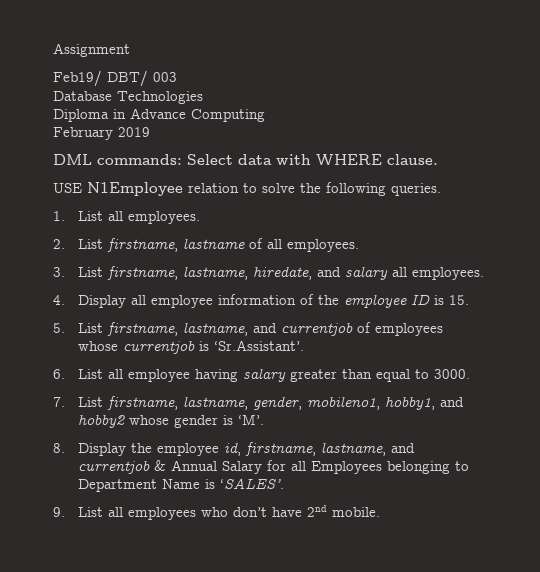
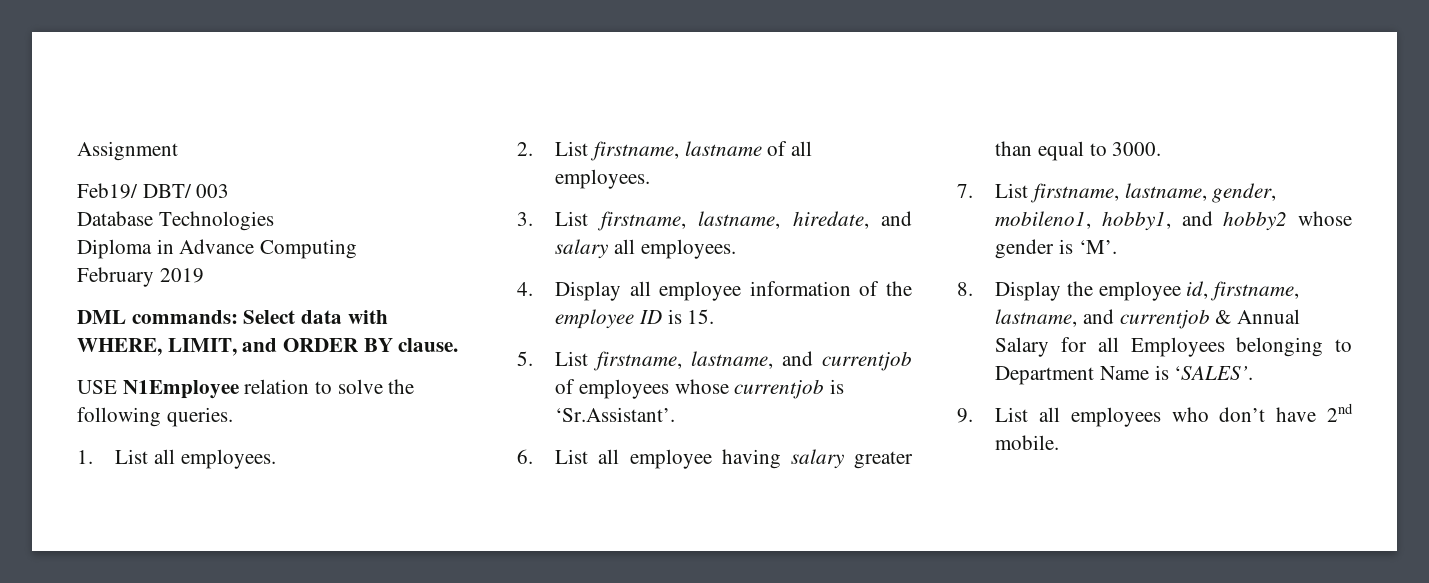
[316,154,382,166] WHERE -> [77,338,393,356] WHERE, LIMIT, and ORDER BY

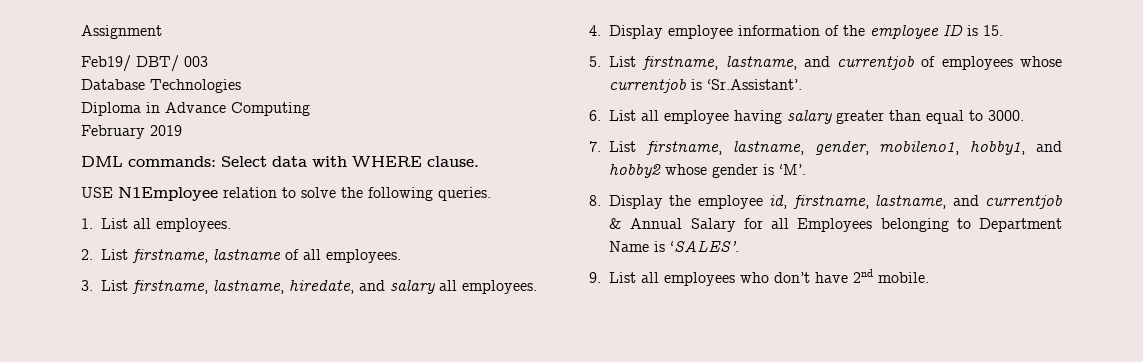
[77,338,393,356] WHERE, LIMIT, and ORDER BY -> [352,156,422,167] WHERE
[629,281,651,296] all -> (663, 32) none

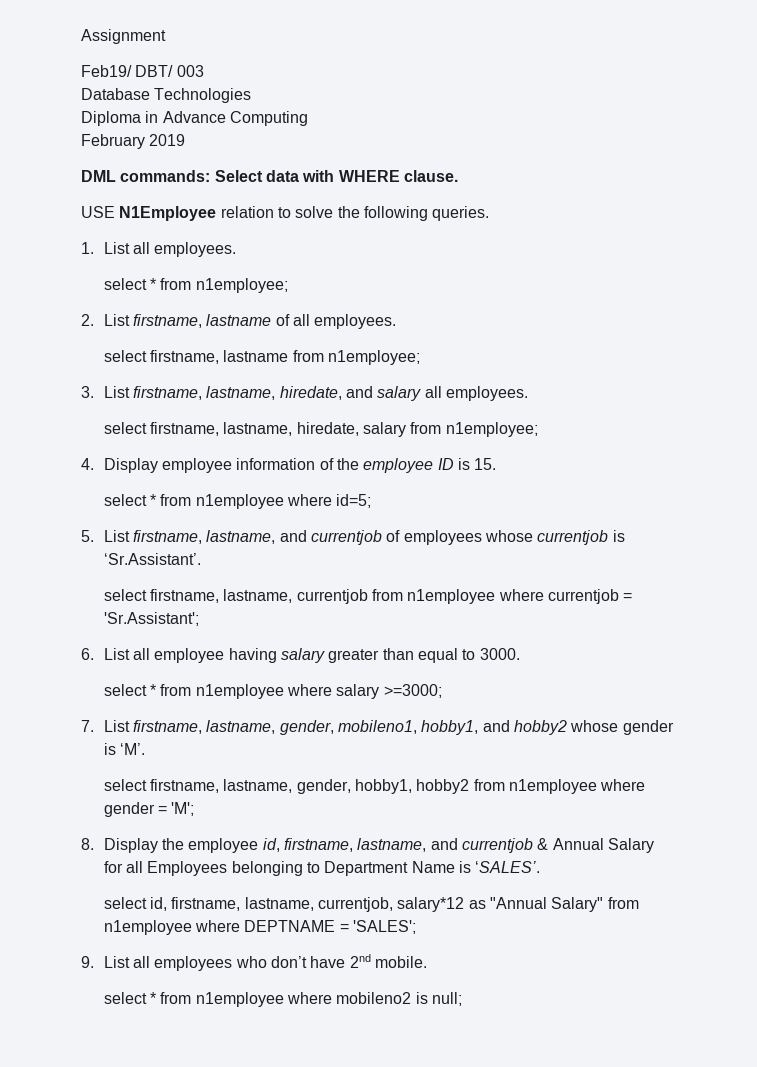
(231, 225) none -> [103,278,288,293] // select * from n1employee;
(401, 256) none -> [103,350,420,365] // select firstname, lastname from n1employee;
(537, 287) none -> [103,422,538,437] // select firstname, lastname, hiredate, salary from n1employee;
(1003, 30) none -> [103,494,372,509] // select * from n1employee where id=5;
(802, 84) none -> [103,589,633,604] [103,612,199,626] // select firstname, lastname, currentjob from n1employee where currentjob = 'Sr.Assistant';
(1024, 115) none -> [103,684,442,699] // select * from n1employee where salary >=3000;
(806, 169) none -> [103,779,646,794] [103,802,195,817] // select firstname, lastname, gender, hobby1, hobby2 from n1employee where gender = 'M';
(739, 246) none -> [103,897,639,912] [103,920,416,935] // select id, firstname, lastname, currentjob, salary*12 as "Annual Salary" from n1employee where DEPTNAME = 'SALES';
(929, 277) none -> [103,992,462,1007] // select * from n1employee where mobileno2 is null;

